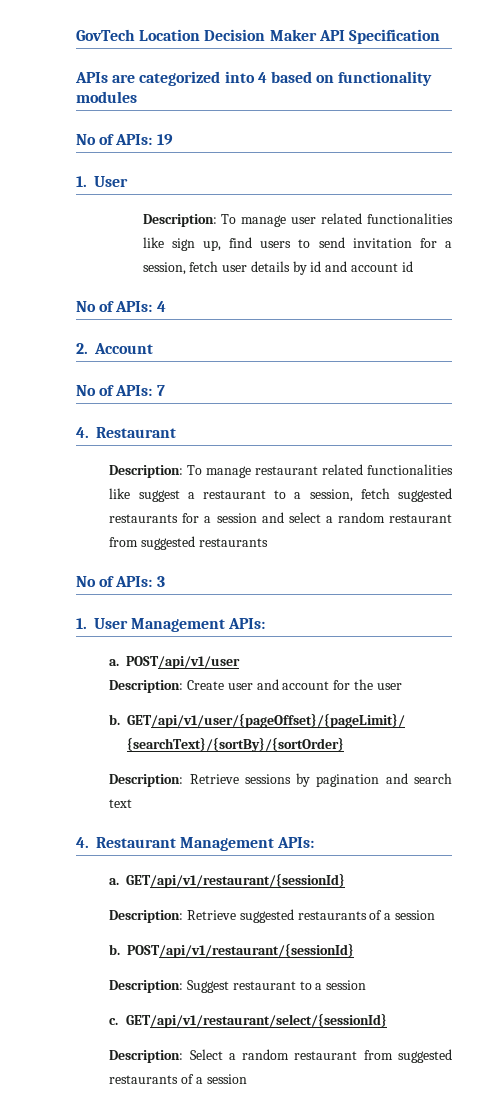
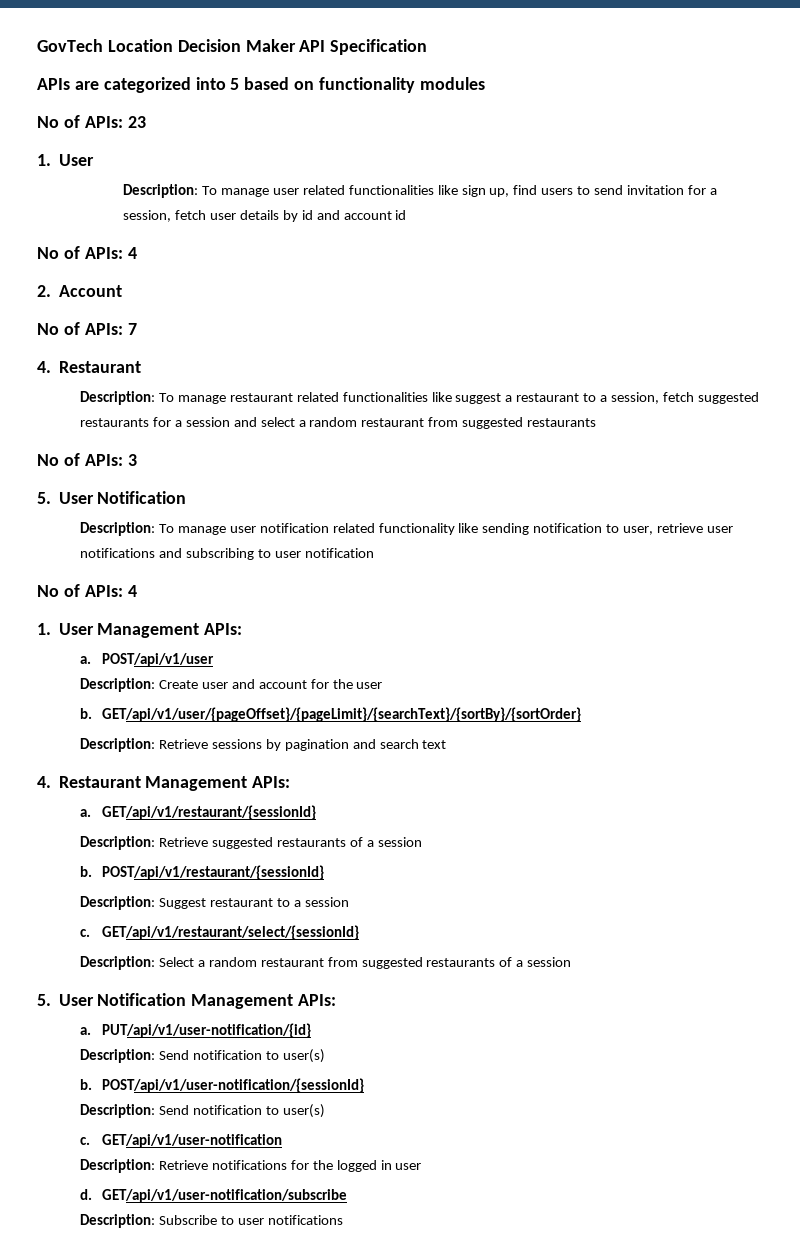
[257,72,267,83] 4 -> [230,78,240,90] 5
[156,134,173,145] 19 -> [127,116,146,128] 23
(165, 581) none -> [37,491,187,504] [80,522,733,536] [80,548,374,560] [37,584,137,597] // 5. User Notification // Description: To manage user notification related functionality like sending notification to user, retrieve user notifications and subscribing to user notification // No of APIs: 4
(247, 1079) none -> [37,993,337,1009] [80,1023,311,1038] [80,1049,325,1063] [80,1078,364,1093] [80,1104,325,1118] [80,1134,282,1148] [80,1159,422,1173] [80,1189,347,1203] [80,1214,343,1228] // 5. User Notification Management APIs: // a. PUT/api/v1/user-notification/{id} // Description: Send notification to user(s) // b. POST/api/v1/user-notification/{sessionId} // Description: Send notification to user(s) // c. GET/api/v1/user-notification // Description: Retrieve notifications for the logged in user // d. GET/api/v1/user-notification/subscribe // Description: Subscribe to user notifications

